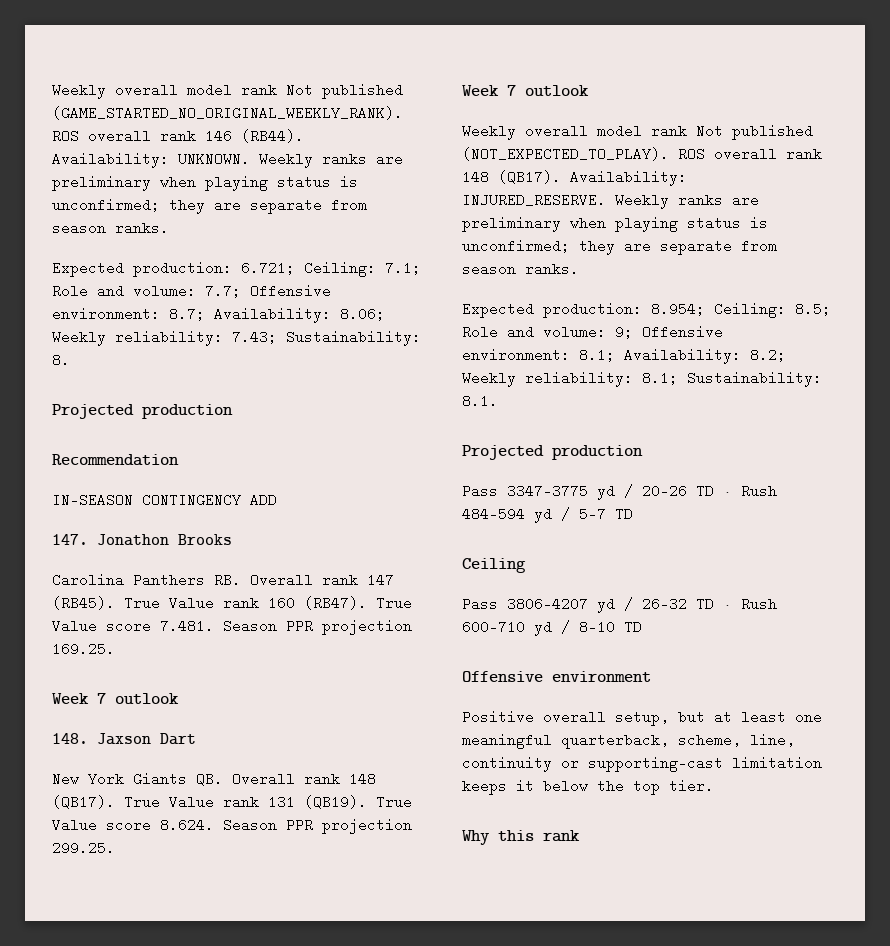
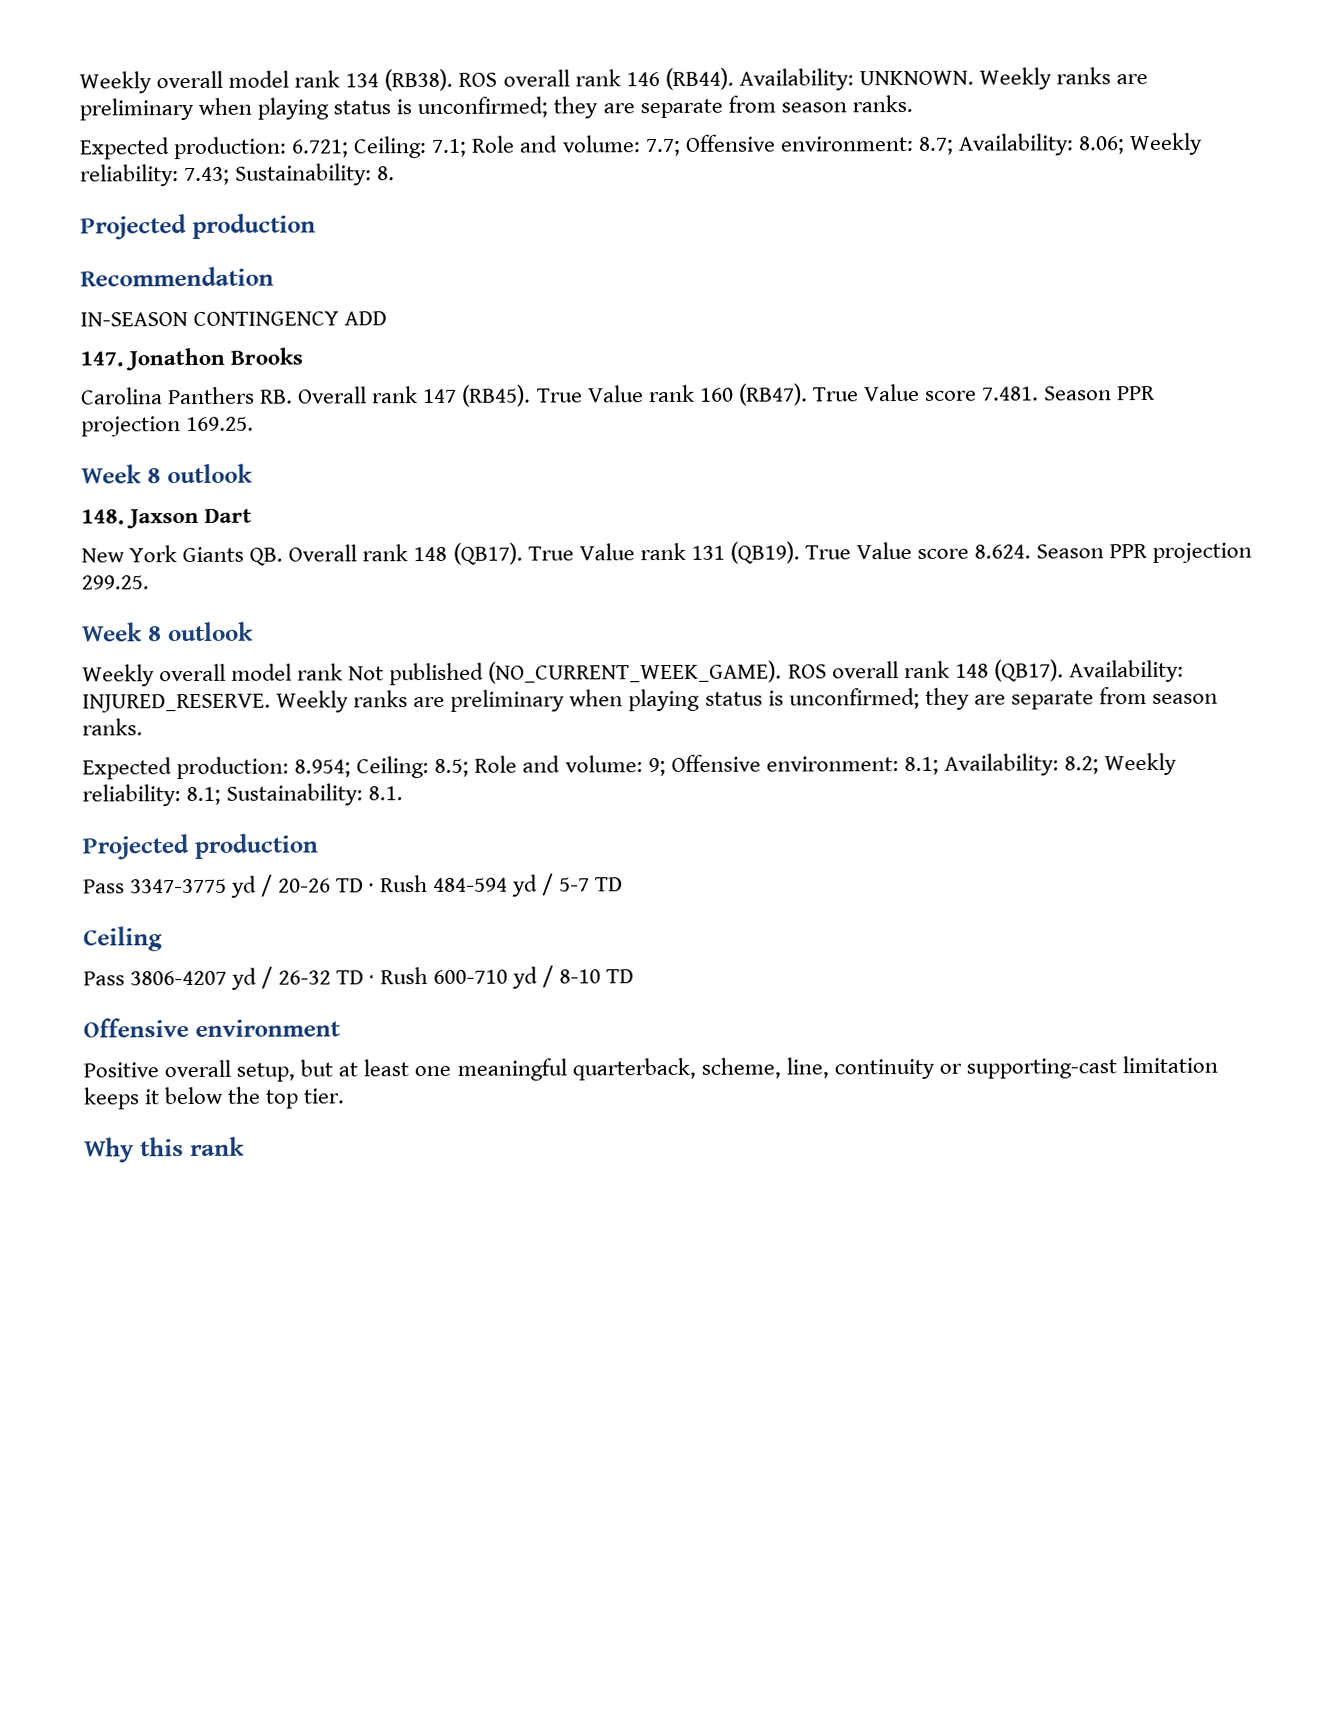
[52,83,403,99] [52,106,403,120] Weekly overall model rank Not published (GAME_STARTED_NO_ORIGINAL_WEEKLY_RANK). -> [79,68,454,94] Weekly overall model rank 134 (RB38).
[97,693,106,704] 7 -> [146,468,161,484] 8
[507,85,516,96] 7 -> [146,626,162,642] 8
[462,147,669,161] (NOT_EXPECTED_TO_PLAY). -> [488,660,783,684] (NO_CURRENT_WEEK_GAME).

